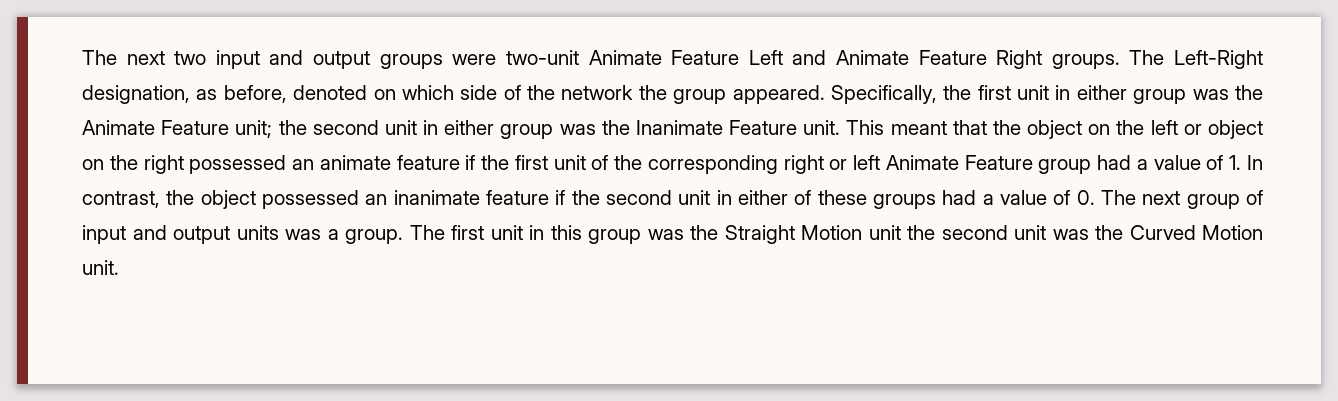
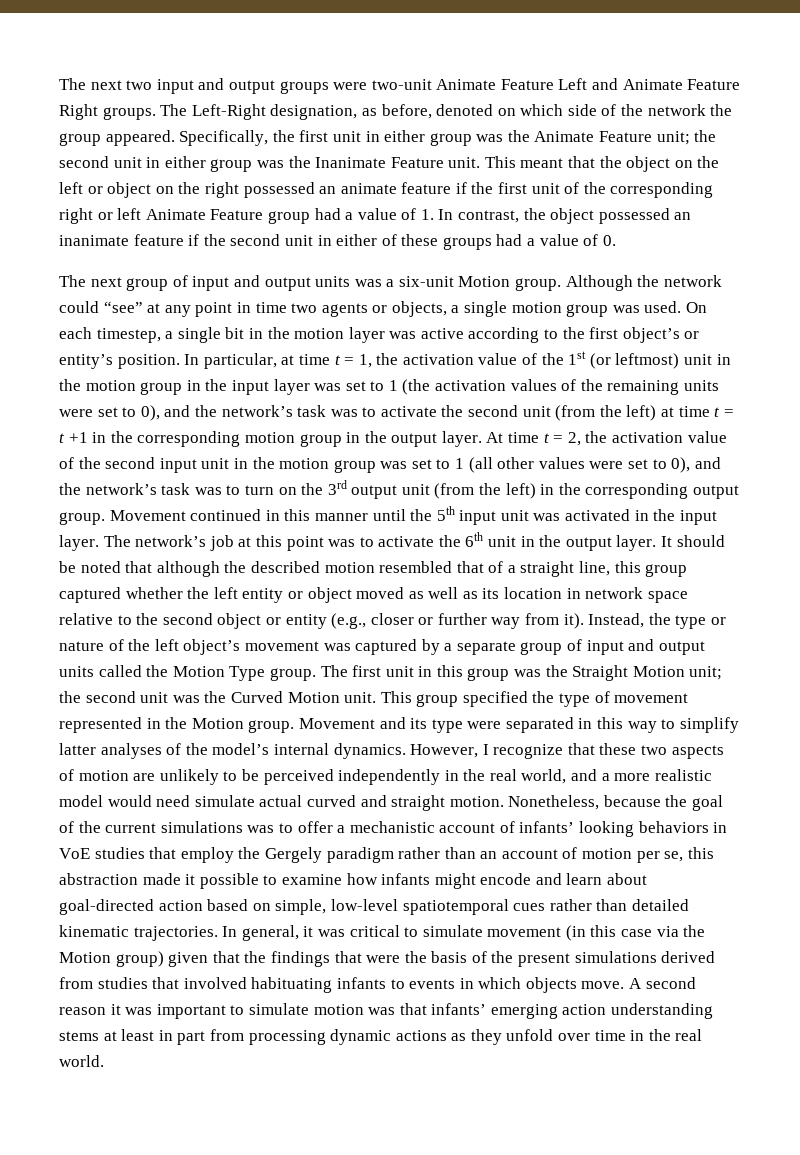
(1095, 197) none -> (616, 240) //
(339, 234) none -> [398,275,722,291] [59,301,708,317] [59,327,700,343] [59,351,731,369] [59,379,720,395] [59,405,734,421] [59,431,727,447] [59,457,721,473] [59,480,740,499] [59,506,717,525] [59,532,725,551] [59,561,688,577] [59,587,688,603] [59,613,727,629] [59,639,705,655] [59,665,266,681] six-unit Motion group. Although the network could “see” at any point in time two agents or objects, a single motion group was used. On each timestep, a single bit in the motion layer was active according to the first object’s or entity’s position. In particular, at time t = 1, the activation value of the 1st (or leftmost) unit in the motion group in the input layer was set to 1 (the activation values of the remaining units were set to 0), and the network’s task was to activate the second unit (from the left) at time t = t +1 in the corresponding motion group in the output layer. At time t = 2, the activation value of the second input unit in the motion group was set to 1 (all other values were set to 0), and the network’s task was to turn on the 3rd output unit (from the left) in the corresponding output group. Movement continued in this manner until the 5th input unit was activated in the input layer. The network’s job at this point was to activate the 6th unit in the output layer. It should be noted that although the described motion resembled that of a straight line, this group captured whether the left entity or object moved as well as its location in network space relative to the second object or entity (e.g., closer or further way from it). Instead, the type or nature of the left object’s movement was captured by a separate group of input and output units called the Motion Type
[868,225,901,240] unit -> [689,666,723,680] unit;
(119, 267) none -> [380,691,689,707] [59,717,739,733] [59,743,724,759] [59,769,712,785] [59,795,724,811] [59,821,728,837] [59,847,714,863] [59,873,648,889] [59,899,689,915] [59,925,706,941] [59,951,716,967] [59,977,696,993] [59,1003,714,1019] [59,1029,703,1045] [59,1055,104,1067] This group specified the type of movement represented in the Motion group. Movement and its type were separated in this way to simplify latter analyses of the model’s internal dynamics. However, I recognize that these two aspects of motion are unlikely to be perceived independently in the real world, and a more realistic model would need simulate actual curved and straight motion. Nonetheless, because the goal of the current simulations was to offer a mechanistic account of infants’ looking behaviors in VoE studies that employ the Gergely paradigm rather than an account of motion per se, this abstraction made it possible to examine how infants might encode and learn about goal-directed action based on simple, low-level spatiotemporal cues rather than detailed kinematic trajectories. In general, it was critical to simulate movement (in this case via the Motion group) given that the findings that were the basis of the present simulations derived from studies that involved habituating infants to events in which objects move. A second reason it was important to simulate motion was that infants’ emerging action understanding stems at least in part from processing dynamic actions as they unfold over time in the real world.

